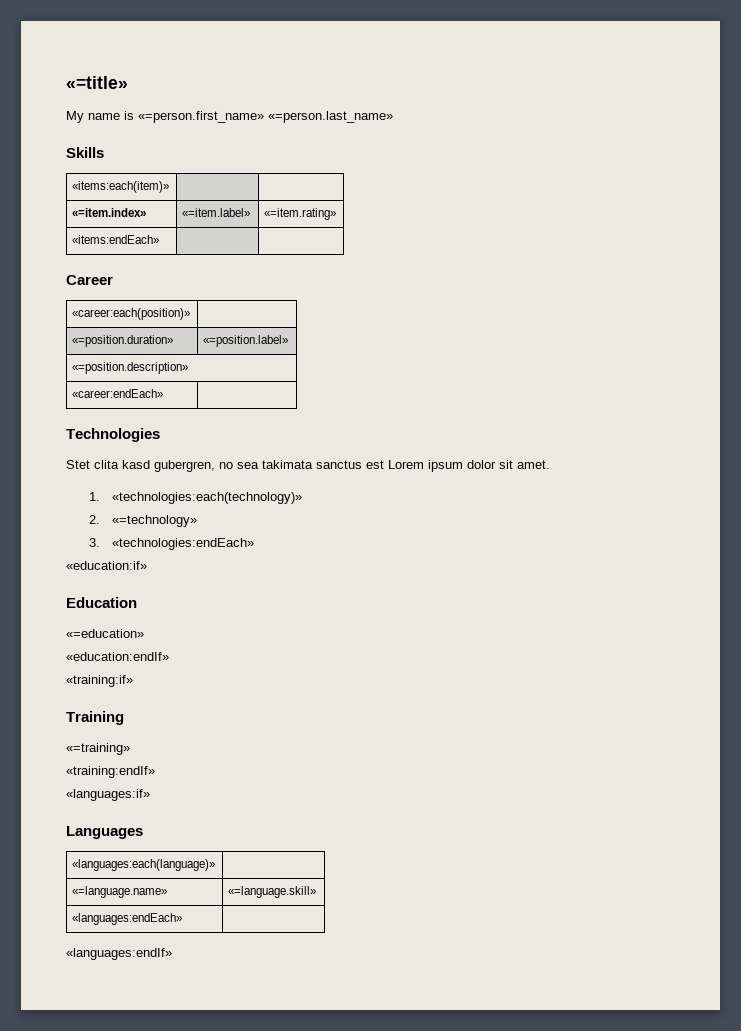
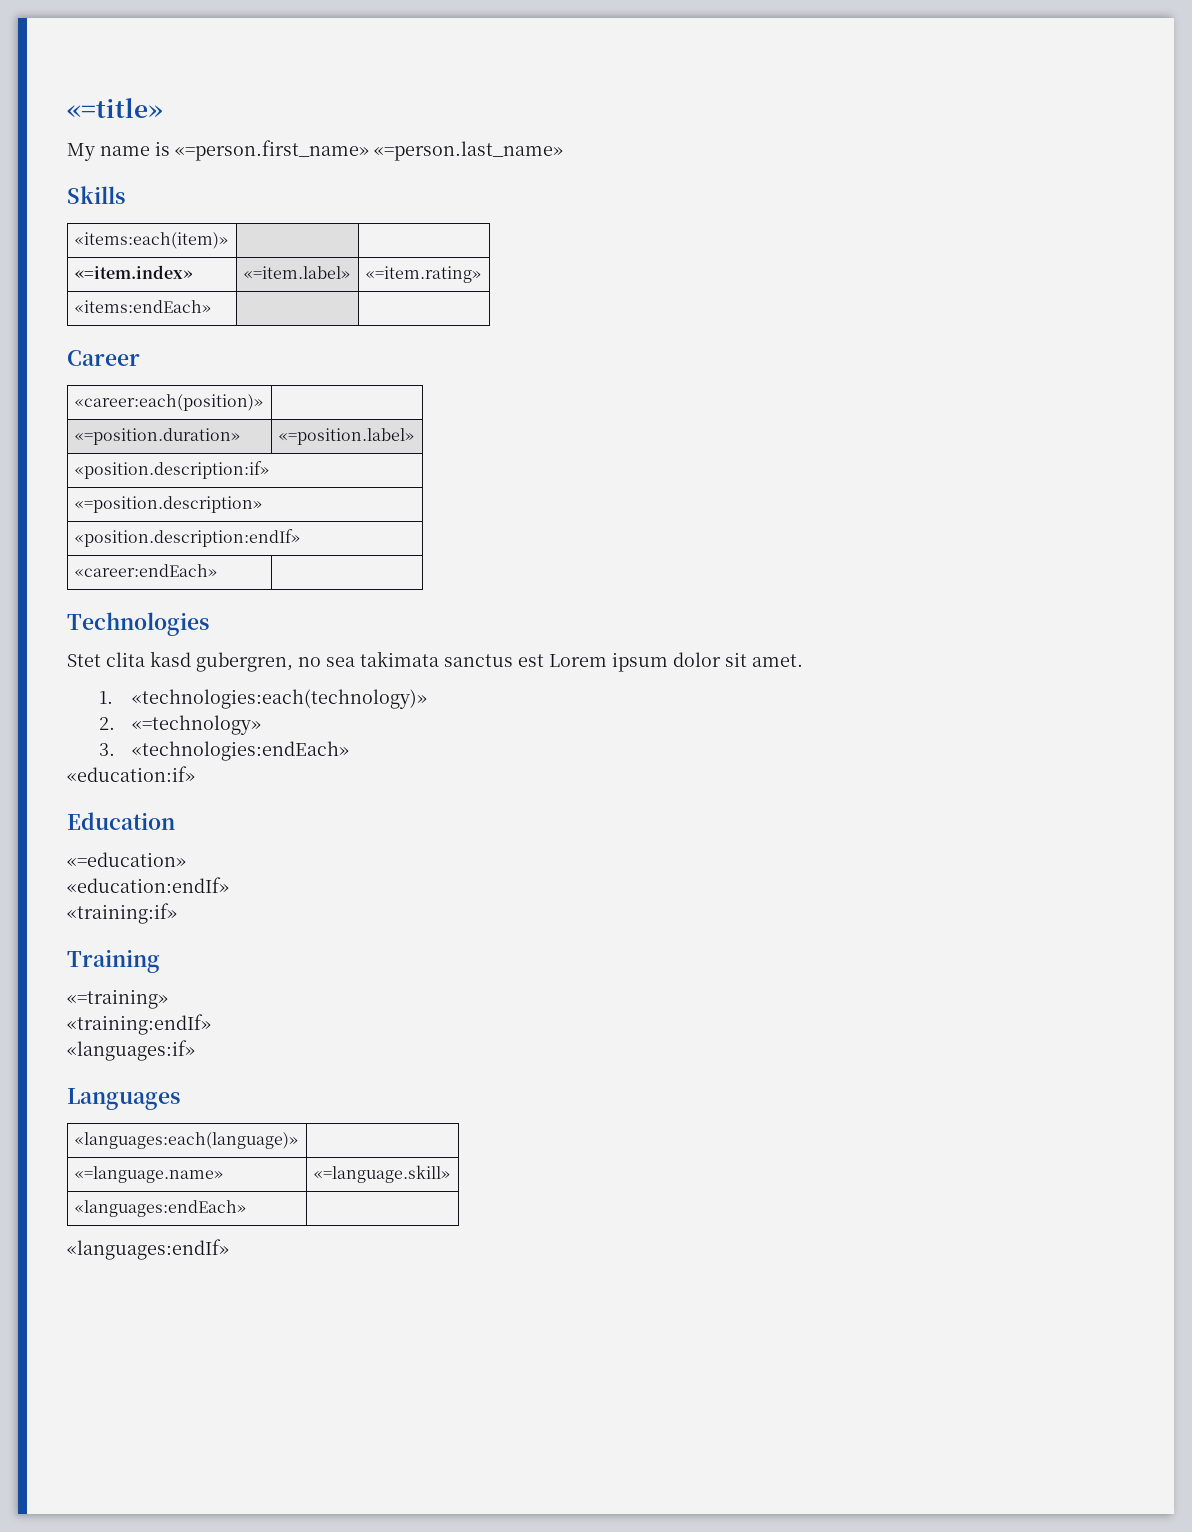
(289, 341) none -> [74,461,269,479] // «position.description:if»
(189, 368) none -> [74,529,300,547] // «position.description:endIf»

